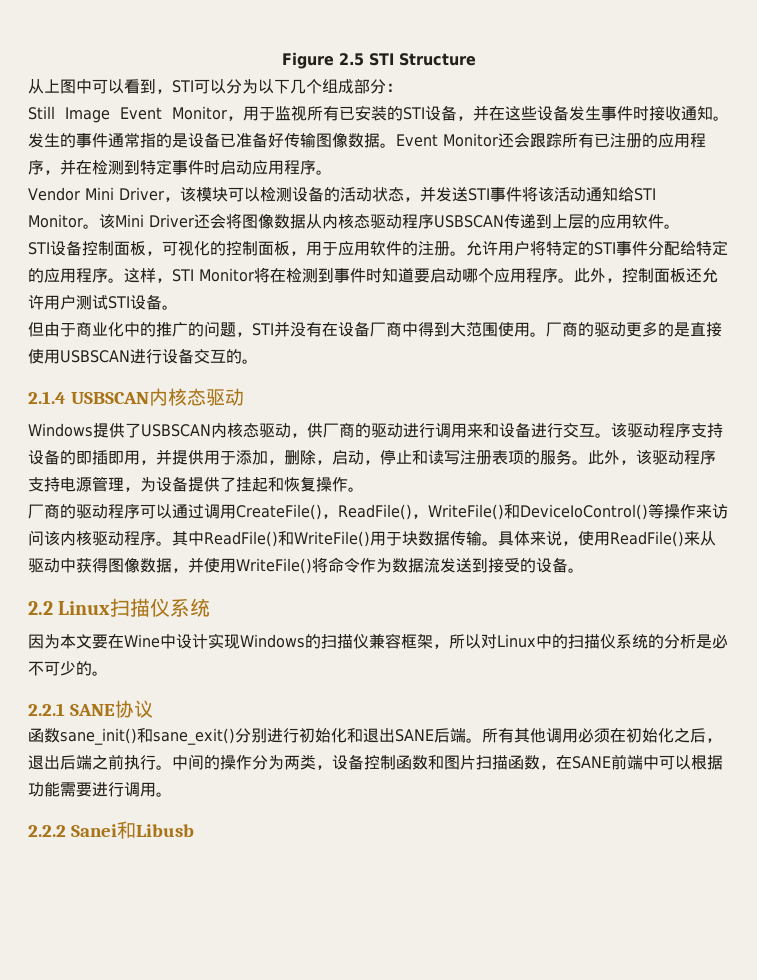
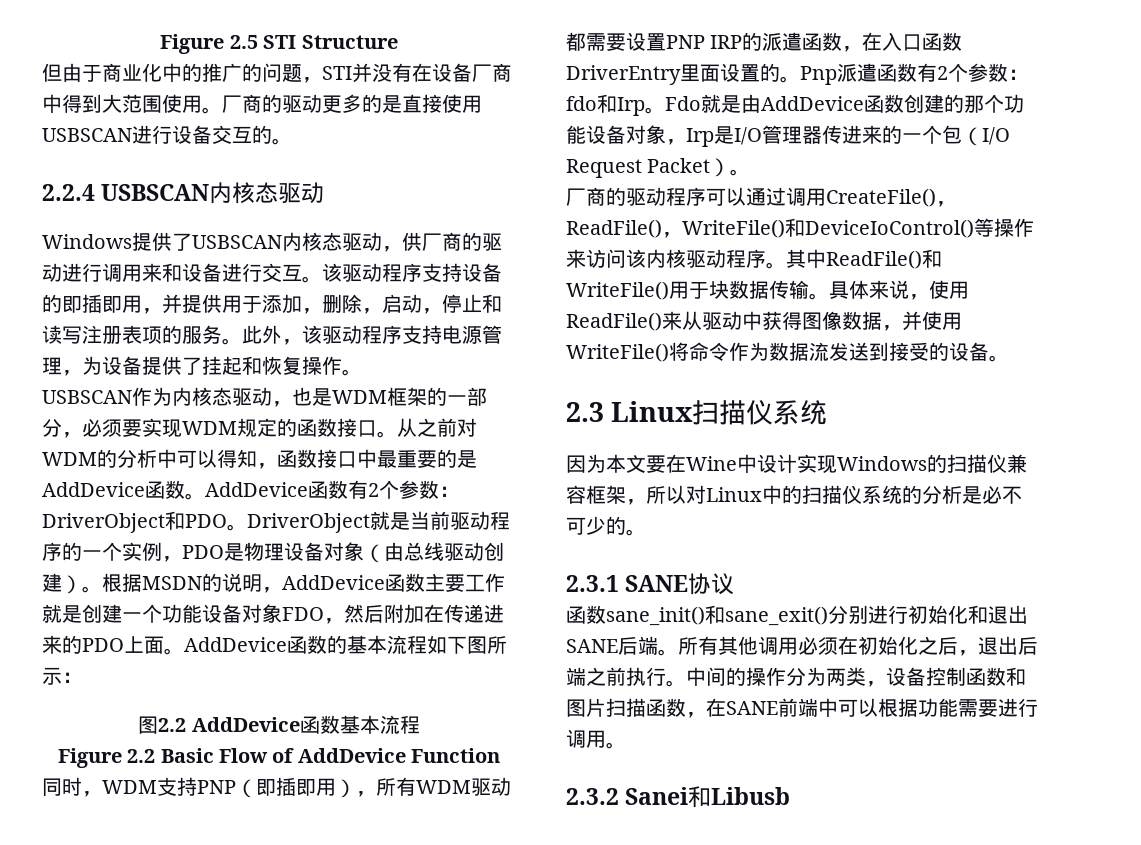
[28,79,402,94] [28,105,729,123] [28,132,706,148] [28,159,332,175] [28,186,656,202] [28,213,680,229] [28,240,728,256] [28,267,718,283] [28,294,178,310] // 从上图中可以看到，STI可以分为以下几个组成部分： // Still Image Event Monitor，用于监视所有已安装的STI设备，并在这些设备发生事件时接收通知。发生的事件通常指的是设备已准备好传输图像数据。Event Monitor还会跟踪所有已注册的应用程序，并在检测到特定事件时启动应用程序。 // Vendor Mini Driver，该模块可以检测设备的活动状态，并发送STI事件将该活动通知给STI Monitor。该Mini Driver还会将图像数据从内核态驱动程序USBSCAN传递到上层的应用软件。 // STI设备控制面板，可视化的控制面板，用于应用软件的注册。允许用户将特定的STI事件分配给特定的应用程序。这样，STI Monitor将在检测到事件时知道要启动哪个应用程序。此外，控制面板还允许用户测试STI设备。 -> (398, 42) none
[28,391,66,404] 2.1.4 -> [42,184,95,201] 2.2.4
(364, 489) none -> [42,387,487,407] [42,418,477,438] [42,449,477,469] [42,480,459,500] [42,511,510,533] [42,542,504,563] [42,573,505,594] [42,604,504,624] [42,635,507,655] [42,667,82,685] [138,715,420,734] [57,748,501,768] [42,777,511,798] [566,32,963,52] [566,63,1028,85] [566,94,1024,116] [566,125,1010,147] [566,158,751,178] // USBSCAN作为内核态驱动，也是WDM框架的一部分，必须要实现WDM规定的函数接口。从之前对WDM的分析中可以得知，函数接口中最重要的是AddDevice函数。AddDevice函数有2个参数：DriverObject和PDO。DriverObject就是当前驱动程序的一个实例，PDO是物理设备对象（由总线驱动创建）。根据MSDN的说明，AddDevice函数主要工作就是创建一个功能设备对象FDO，然后附加在传递进来的PDO上面。AddDevice函数的基本流程如下图所示： // 图2.2 AddDevice函数基本流程 // Figure 2.2 Basic Flow of AddDevice Function // 同时，WDM支持PNP（即插即用），所有WDM驱动都需要设置PNP IRP的派遣函数，在入口函数DriverEntry里面设置的。Pnp派遣函数有2个参数：fdo和Irp。Fdo就是由AddDevice函数创建的那个功能设备对象，Irp是I/O管理器传进来的一个包（I/O Request Packet）。
[28,601,53,615] 2.2 -> [566,402,604,422] 2.3
[28,703,65,716] 2.2.1 -> [566,575,619,592] 2.3.1
[28,825,66,837] 2.2.2 -> [566,788,619,805] 2.3.2

